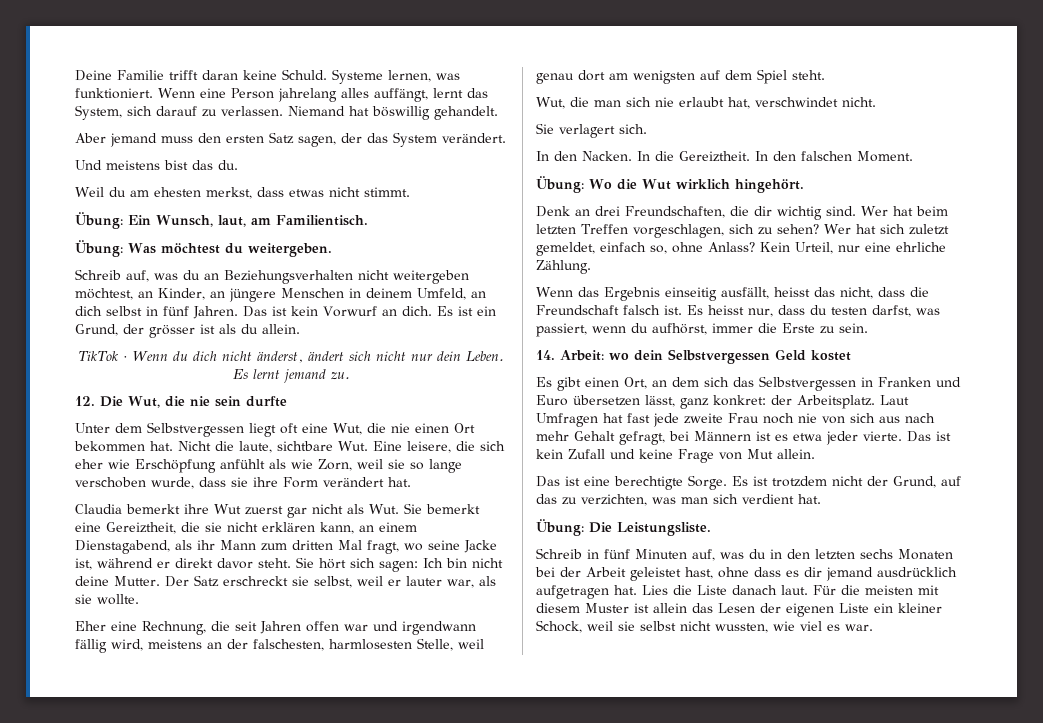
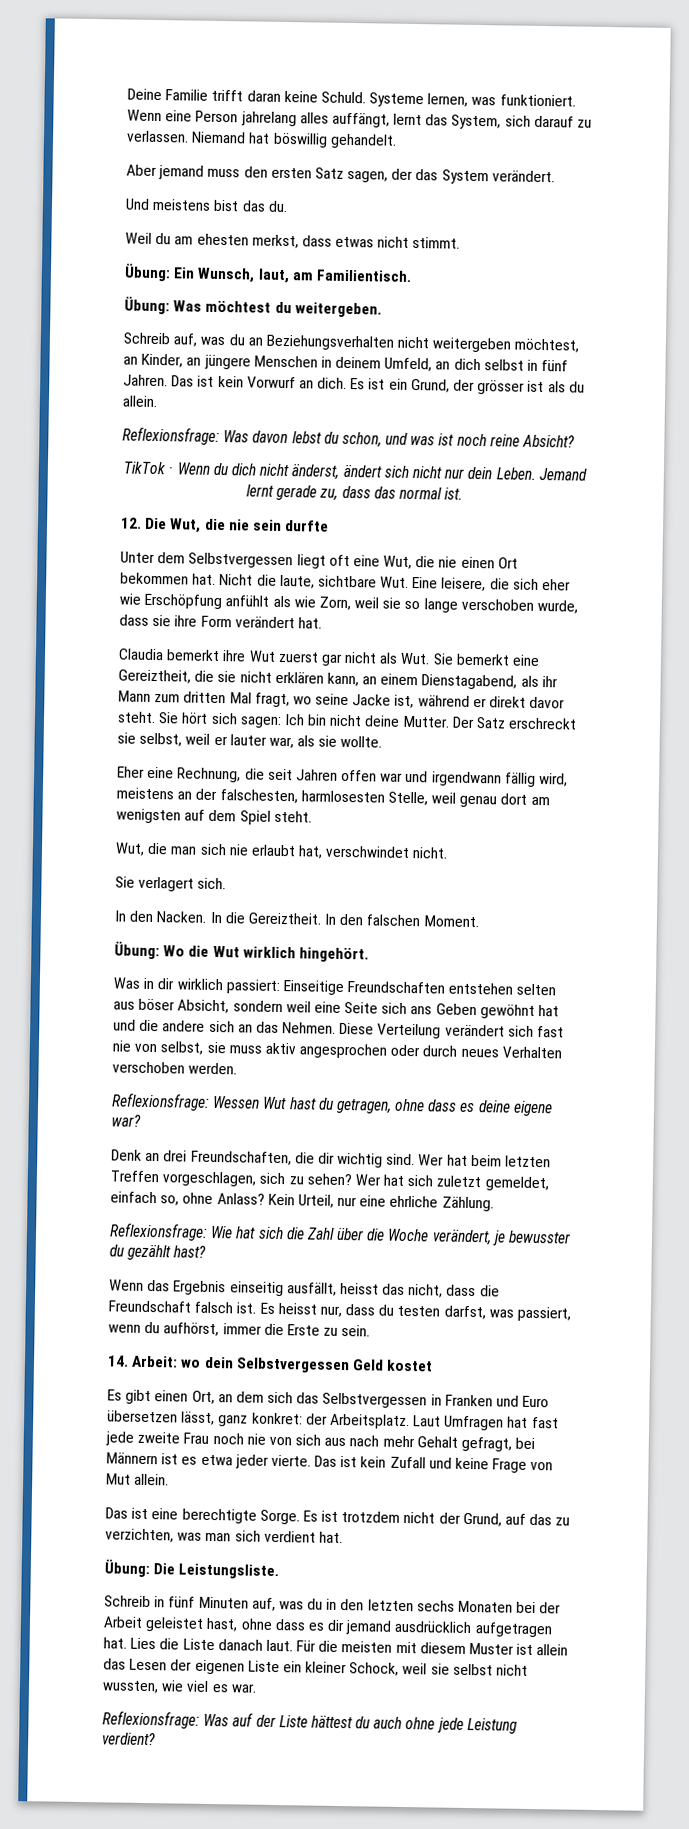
(300, 329) none -> [122,426,576,448] // Reflexionsfrage: Was davon lebst du schon, und was ist noch reine Absicht?
[232,369,350,383] Es lernt jemand zu. -> [538,467,587,481] [245,484,464,501] Jemand lernt gerade zu, dass das normal ist.
(804, 186) none -> [113,977,557,996] [113,998,560,1019] [113,1019,565,1039] [112,1040,562,1059] [112,1061,238,1075] [111,1092,553,1117] [111,1114,141,1127] // Was in dir wirklich passiert: Einseitige Freundschaften entstehen selten aus böser Absicht, sondern weil eine Seite sich ans Geben gewöhnt hat und die andere sich an das Nehmen. Diese Verteilung verändert sich fast nie von selbst, sie muss aktiv angesprochen oder durch neues Verhalten verschoben werden. // Reflexionsfrage: Wessen Wut hast du getragen, ohne dass es deine eigene war?
(591, 267) none -> [109,1222,572,1246] [109,1244,207,1261] // Reflexionsfrage: Wie hat sich die Zahl über die Woche verändert, je bewusster du gezählt hast?
(873, 627) none -> [102,1710,518,1734] [102,1732,156,1746] // Reflexionsfrage: Was auf der Liste hättest du auch ohne jede Leistung verdient?

